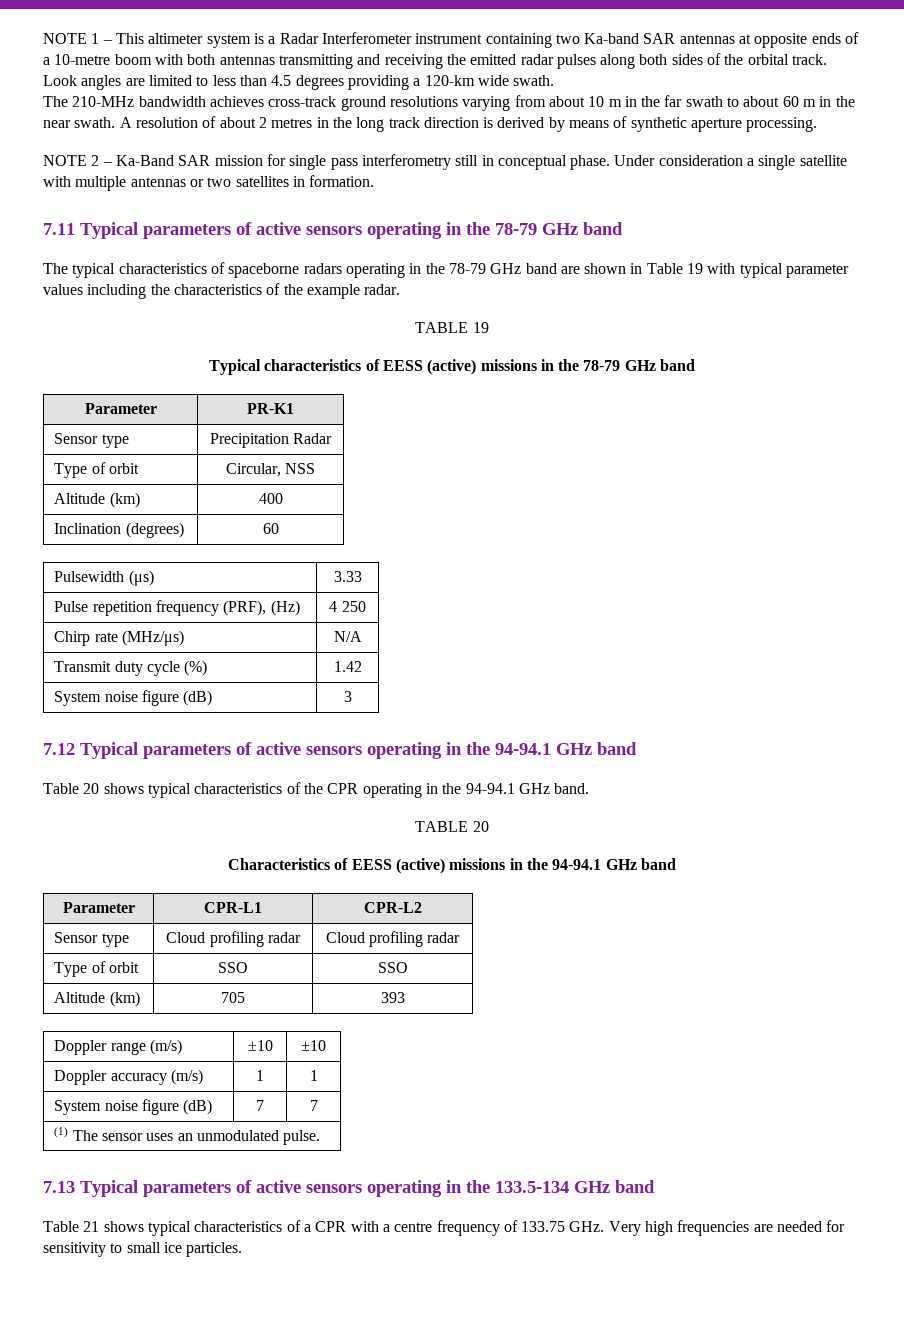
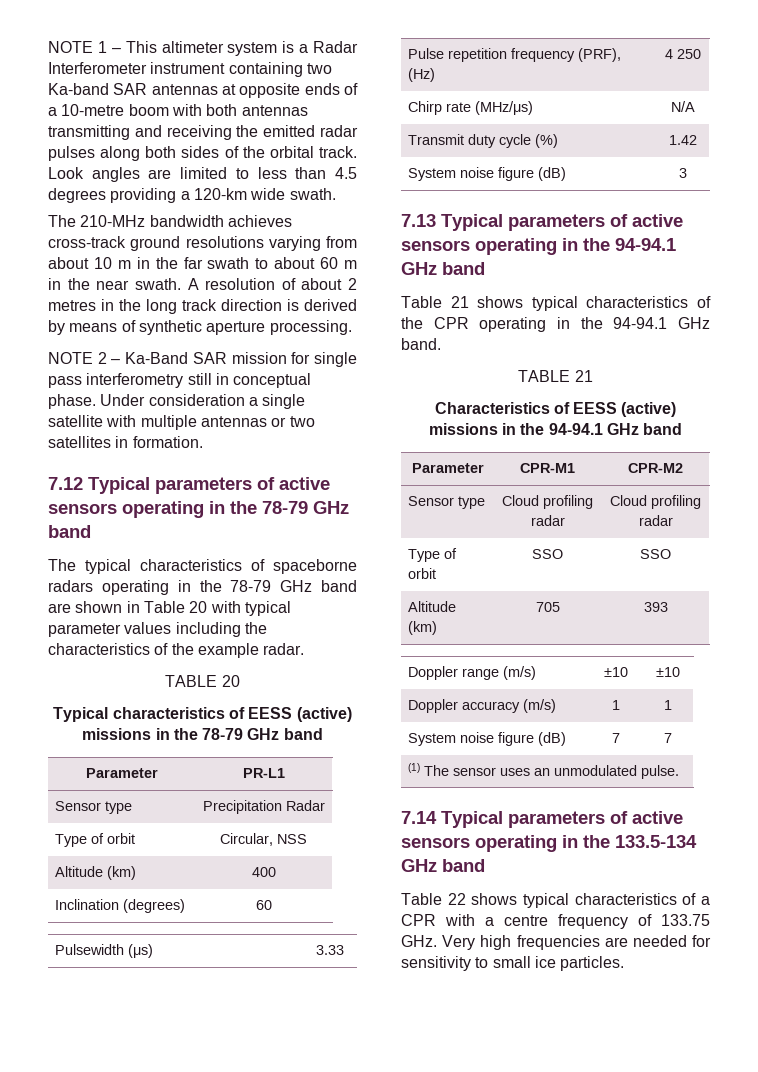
[43,223,75,235] 7.11 -> [48,477,83,490] 7.12
[687,263,704,274] 19 -> [189,601,208,613] 20
[472,322,489,333] 19 -> [221,675,240,687] 20
[247,403,294,414] PR-K1 -> [242,768,285,778] PR-L1
[43,743,75,755] 7.12 -> [401,214,436,227] 7.13
[83,783,100,794] 20 -> [450,296,469,308] 21
[472,821,489,832] 20 -> [574,370,593,382] 21
[204,902,262,913] [363,902,422,913] CPR-L1 | CPR-L2 -> [520,463,575,473] [628,463,683,473] CPR-M1 | CPR-M2
[43,1181,75,1193] 7.13 -> [401,811,437,824] 7.14
[83,1221,100,1232] 21 -> [447,893,466,905] 22

